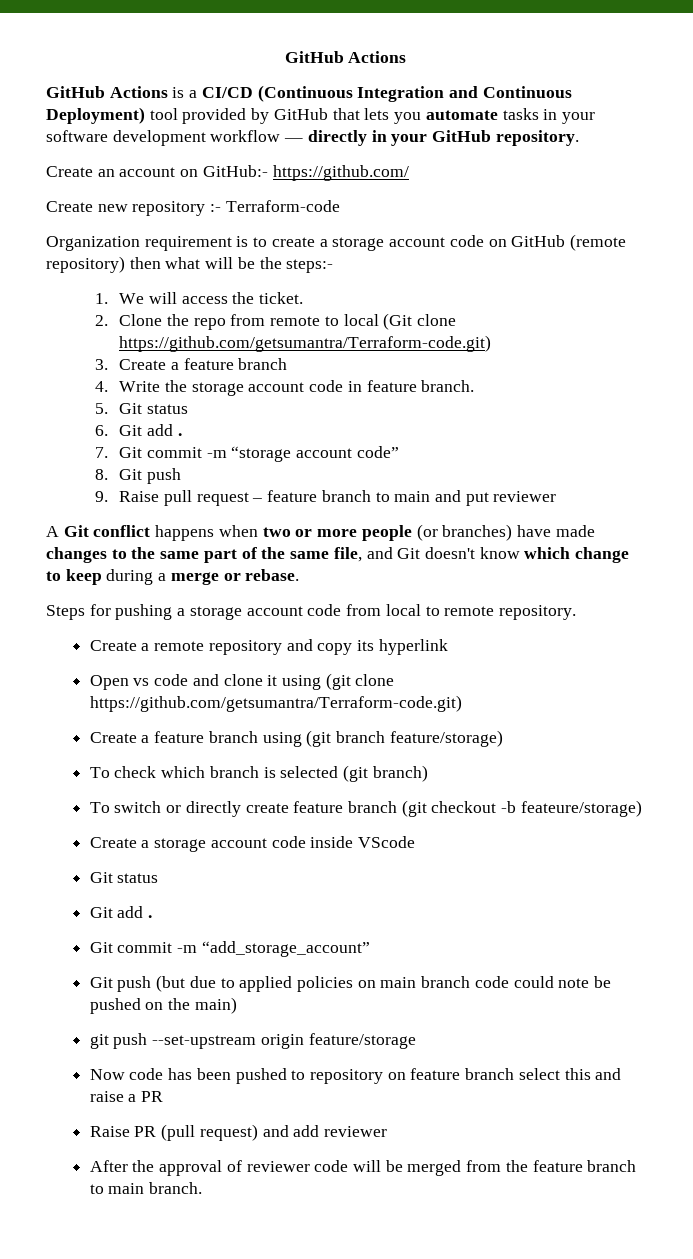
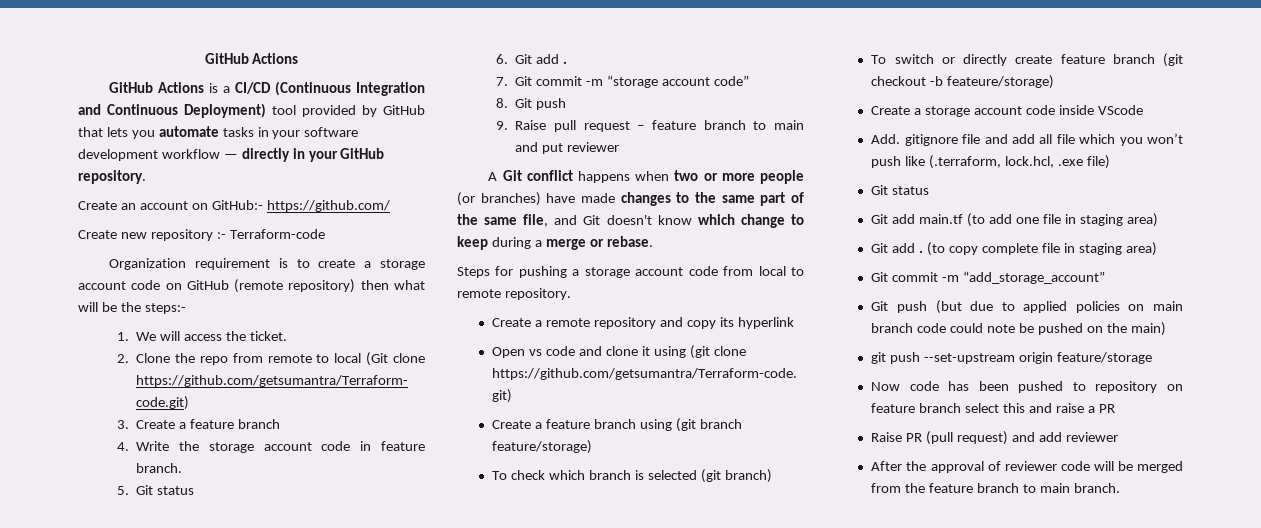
[89,872,159,883] [89,906,153,918] Git status // Git add . -> [871,133,1183,146] [871,155,1110,169] [871,185,930,195] [871,213,1158,227] [871,242,1157,256] Add. gitignore file and add all file which you won’t push like (.terraform, lock.hcl, .exe file) // Git status // Git add main.tf (to add one file in staging area) // Git add . (to copy complete file in staging area)

